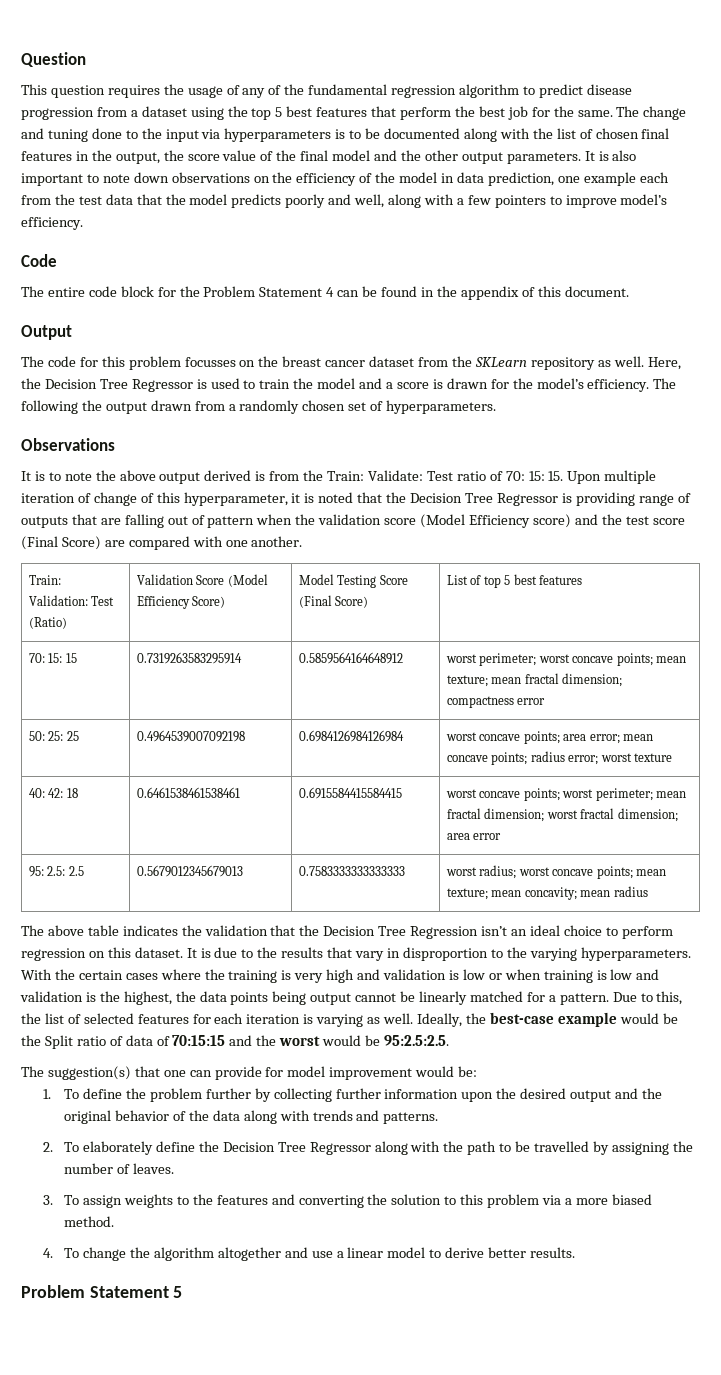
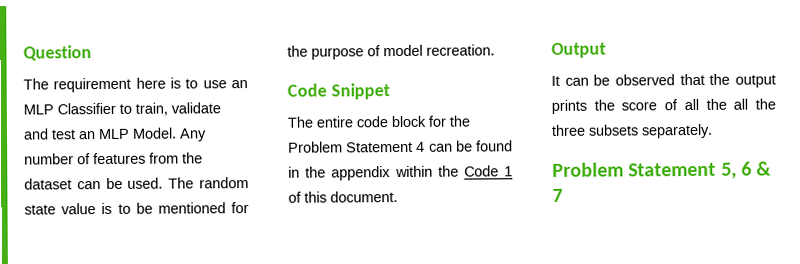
[21,84,632,98] [21,106,687,120] [21,128,670,142] [21,150,637,164] [21,172,669,186] [21,194,668,208] [21,217,83,230] [21,254,57,267] This question requires the usage of any of the fundamental regression algorithm to predict disease progression from a dataset using the top 5 best features that perform the best job for the same. The change and tuning done to the input via hyperparameters is to be documented along with the list of chosen final features in the output, the score value of the final model and the other output parameters. It is also important to note down observations on the efficiency of the model in data prediction, one example each from the test data that the model predicts poorly and well, along with a few pointers to improve model’s efficiency. // Code -> [23,77,249,93] [23,102,221,116] [23,127,207,142] [24,152,203,165] [24,177,249,190] [24,202,249,215] [287,44,495,60] [287,83,390,100] The requirement here is to use an MLP Classifier to train, validate and test an MLP Model. Any number of features from the dataset can be used. The random state value is to be mentioned for the purpose of model recreation. // Code Snippet
(519, 293) none -> [394,165,513,178] within the Code 1
[21,356,681,370] [21,378,677,392] [21,400,497,414] [21,438,115,451] [21,470,657,484] [21,492,691,506] [21,514,685,528] [21,536,303,550] [28,575,61,585] [28,595,115,606] [28,617,67,629] [136,574,268,587] [136,596,226,609] [298,574,408,588] [298,595,369,608] [446,574,583,588] [28,653,77,663] [136,652,242,664] [298,652,403,664] [445,653,687,666] [446,673,623,687] [446,696,546,708] [28,731,79,741] [136,730,245,742] [298,730,404,742] [445,731,654,744] [446,751,673,765] [28,788,78,798] [136,787,240,798] [298,787,402,799] [445,788,687,801] [446,808,678,822] [446,833,502,840] [28,866,84,877] [136,865,243,877] [298,866,405,876] [445,865,667,879] [446,886,648,900] [21,925,673,939] [21,947,691,961] [21,969,660,983] [20,991,683,1005] [21,1012,678,1027] [21,1035,449,1049] [21,1066,478,1080] [42,1088,662,1102] [64,1110,439,1124] [42,1141,693,1155] [64,1163,174,1174] [42,1194,652,1208] [64,1216,115,1227] [42,1247,576,1261] [21,1285,183,1298] The code for this problem focusses on the breast cancer dataset from the SKLearn repository as well. Here, the Decision Tree Regressor is used to train the model and a score is drawn for the model’s efficiency. The following the output drawn from a randomly chosen set of hyperparameters. // Observations // It is to note the above output derived is from the Train: Validate: Test ratio of 70: 15: 15. Upon multiple iteration of change of this hyperparameter, it is noted that the Decision Tree Regressor is providing range of outputs that are falling out of pattern when the validation score (Model Efficiency score) and the test score (Final Score) are compared with one another. // Train: Validation: Test (Ratio) | Validation Score (Model Efficiency Score) | Model Testing Score (Final Score) | List of top 5 best features // 70: 15: 15 | 0.7319263583295914 | 0.5859564164648912 | worst perimeter; worst concave points; mean texture; mean fractal dimension; compactness error // 50: 25: 25 | 0.4964539007092198 | 0.6984126984126984 | worst concave points; area error; mean concave points; radius error; worst texture // 40: 42: 18 | 0.6461538461538461 | 0.6915584415584415 | worst concave points; worst perimeter; mean fractal dimension; worst fractal dimension; area error // 95: 2.5: 2.5 | 0.5679012345679013 | 0.7583333333333333 | worst radius; worst concave points; mean texture; mean concavity; mean radius // The above table indicates the validation that the Decision Tree Regression isn’t an ideal choice to perform regression on this dataset. It is due to the results that vary in disproportion to the varying hyperparameters. With the certain cases where the training is very high and validation is low or when training is low and validation is the highest, the data points being output cannot be linearly matched for a pattern. Due to this, the list of selected features for each iteration is varying as well. Ideally, the best-case example would be the Split ratio of data of 70:15:15 and the worst would be 95:2.5:2.5. // The suggestion(s) that one can provide for model improvement would be: // 1. To define the problem further by collecting further information upon the desired output and the original behavior of the data along with trends and patterns. // 2. To elaborately define the Decision Tree Regressor along with the path to be travelled by assigning the number of leaves. // 3. To assign weights to the features and converting the solution to this problem via a more biased method. // 4. To change the algorithm altogether and use a linear model to derive better results. // Problem Statement 5 -> [551,73,776,88] [551,98,776,114] [551,123,713,139] [552,161,773,179] [552,188,563,202] It can be observed that the output prints the score of all the all the three subsets separately. // Problem Statement 5, 6 & 7

